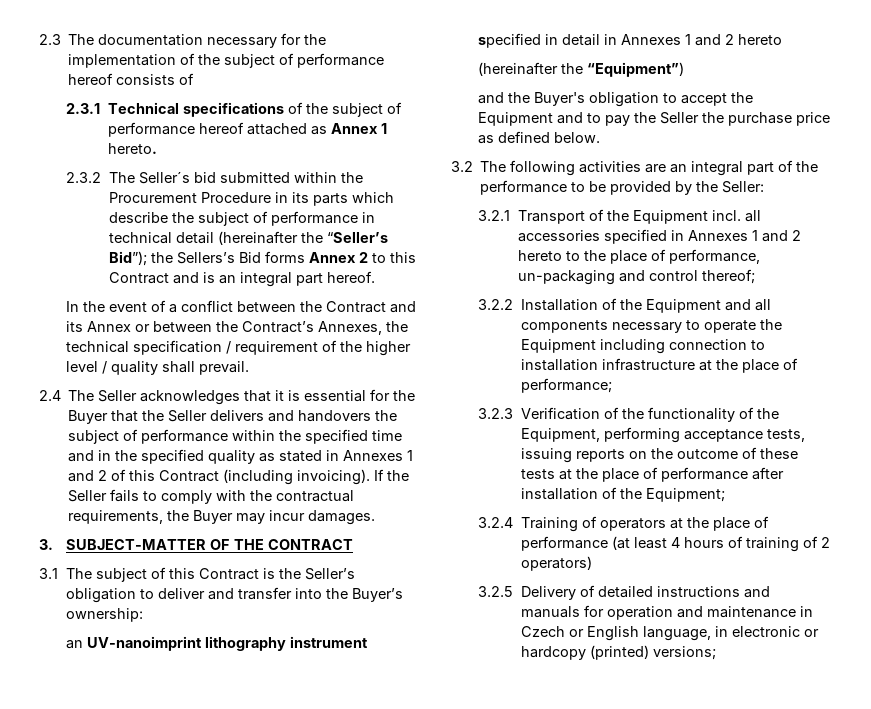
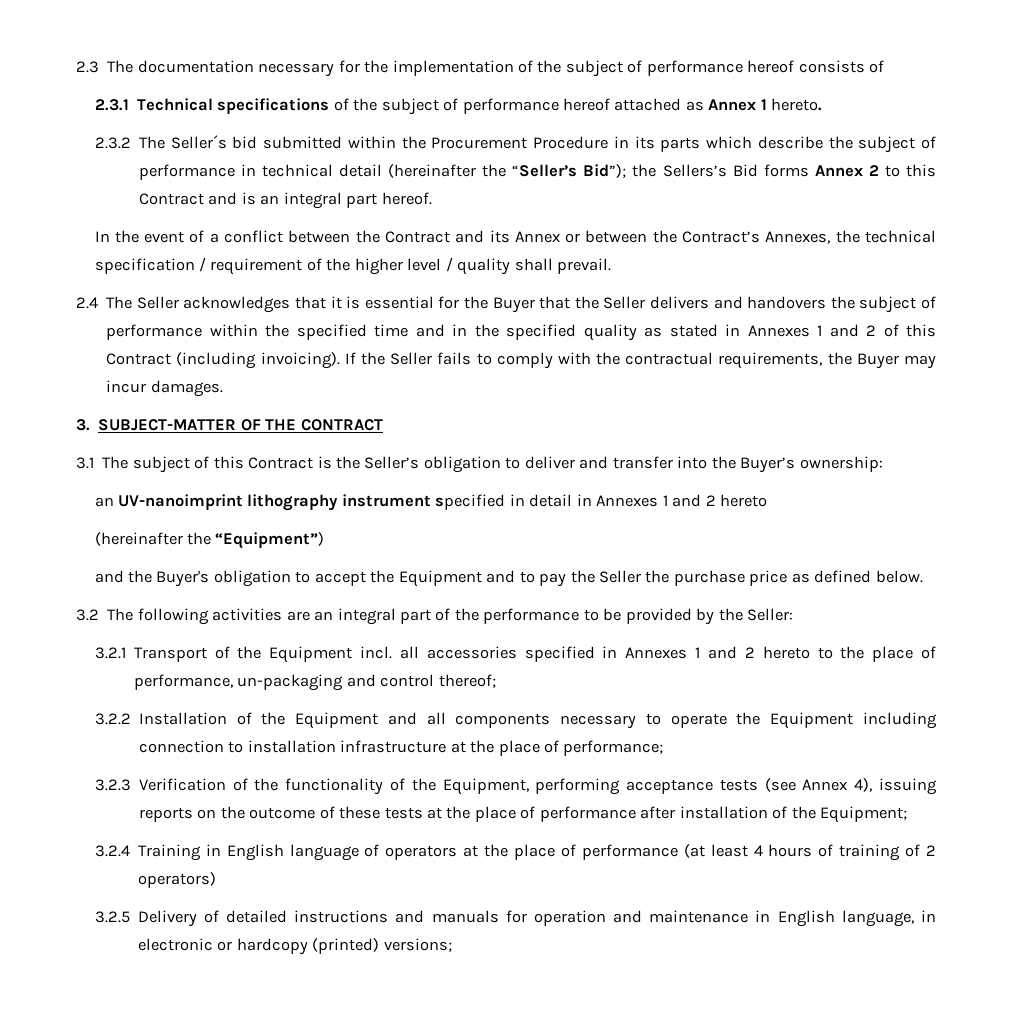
[766,429,805,442] tests, -> [719,778,873,792] tests (see Annex 4),
(578, 524) none -> [205,844,359,861] in English language
[520,626,584,637] Czech or -> (771, 916) none

